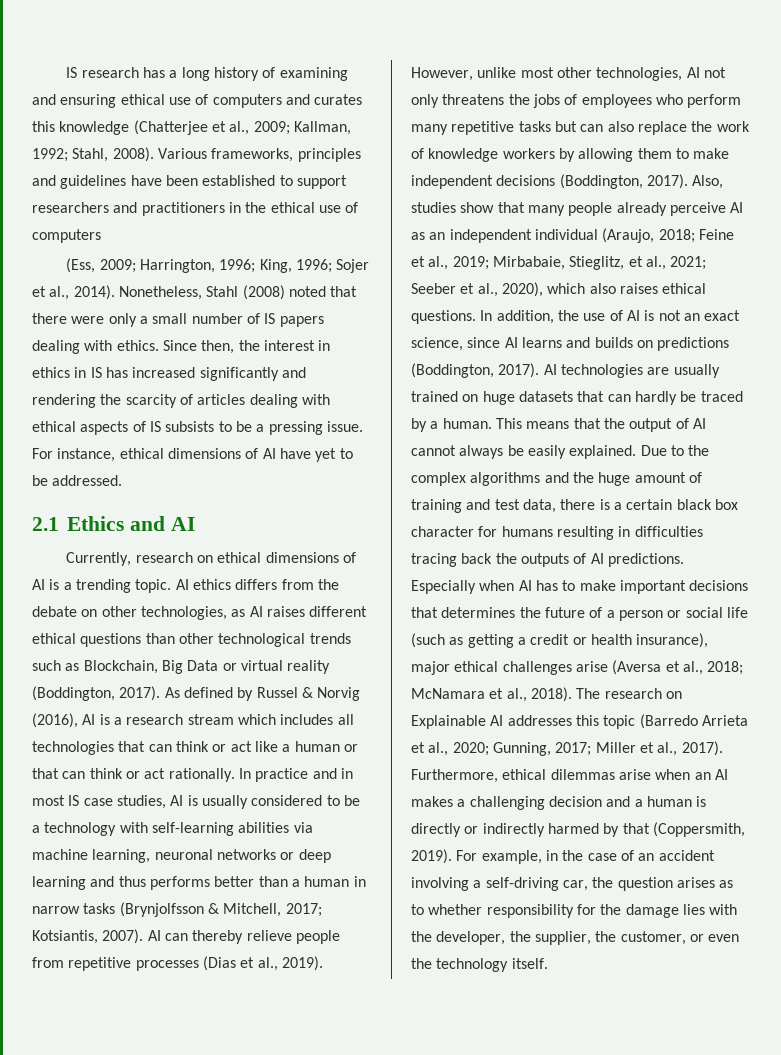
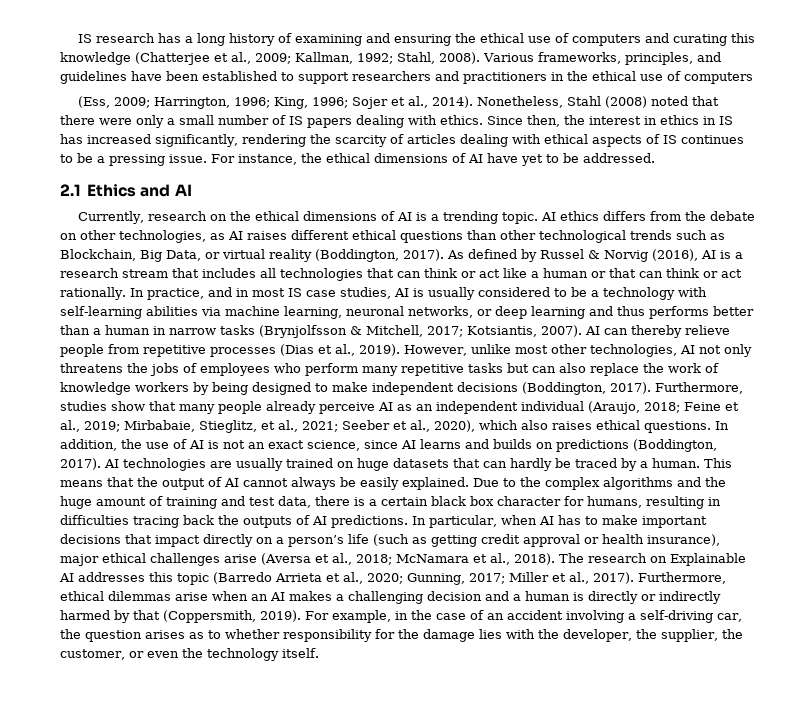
(117, 101) none -> [455,33,477,43] the
[314,94,363,105] curates -> [673,34,728,46] curating
[297,148,361,162] principles -> [624,52,693,65] principles,
[199,367,306,381] significantly and -> [155,134,238,147] significantly,
[165,421,215,432] subsists -> [680,135,744,144] continues
(116, 455) none -> [301,153,322,163] the
(213, 559) none -> [229,211,251,221] the
[187,660,219,671] Data -> [166,250,201,261] Data,
[237,714,276,725] which -> [172,268,199,278] that
[255,768,309,782] practice -> [146,288,204,300] practice,
[216,849,276,860] networks -> [408,306,473,318] networks,
[578,148,672,162] allowing them -> [212,382,311,395] being designed
[692,175,724,189] Also, -> [655,382,743,394] Furthermore,
[501,526,553,537] humans -> [587,496,642,508] humans,
[411,580,476,594] Especially -> [412,515,497,528] In particular,
[441,607,723,621] determines the future of a person or social -> [155,534,344,547] impact directly on a person’s
[517,634,570,645] a credit -> [481,534,580,547] credit approval

